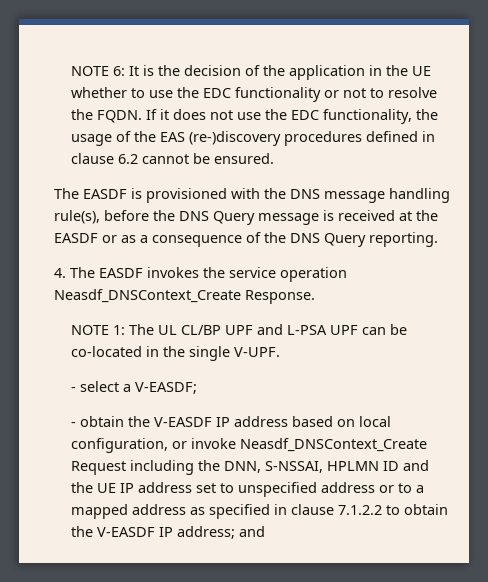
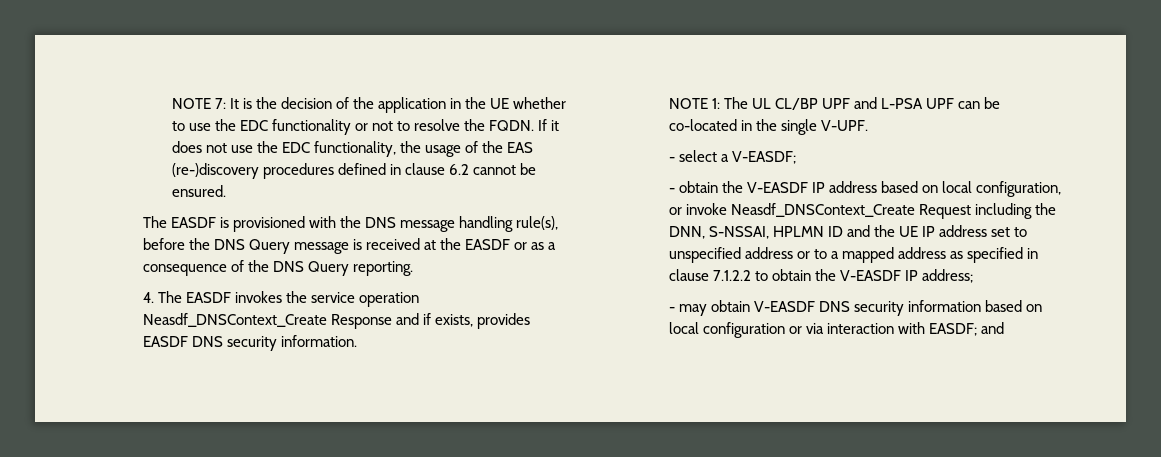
[71,66,126,76] NOTE 6: -> [171,98,226,109] NOTE 7:
[245,290,316,304] Response. -> [330,313,531,329] [142,335,358,351] Response and if exists, provides EASDF DNS security information.
(236, 532) none -> [668,300,1043,316] [668,322,978,338] // - may obtain V-EASDF DNS security information based on local configuration or via interaction with EASDF;

